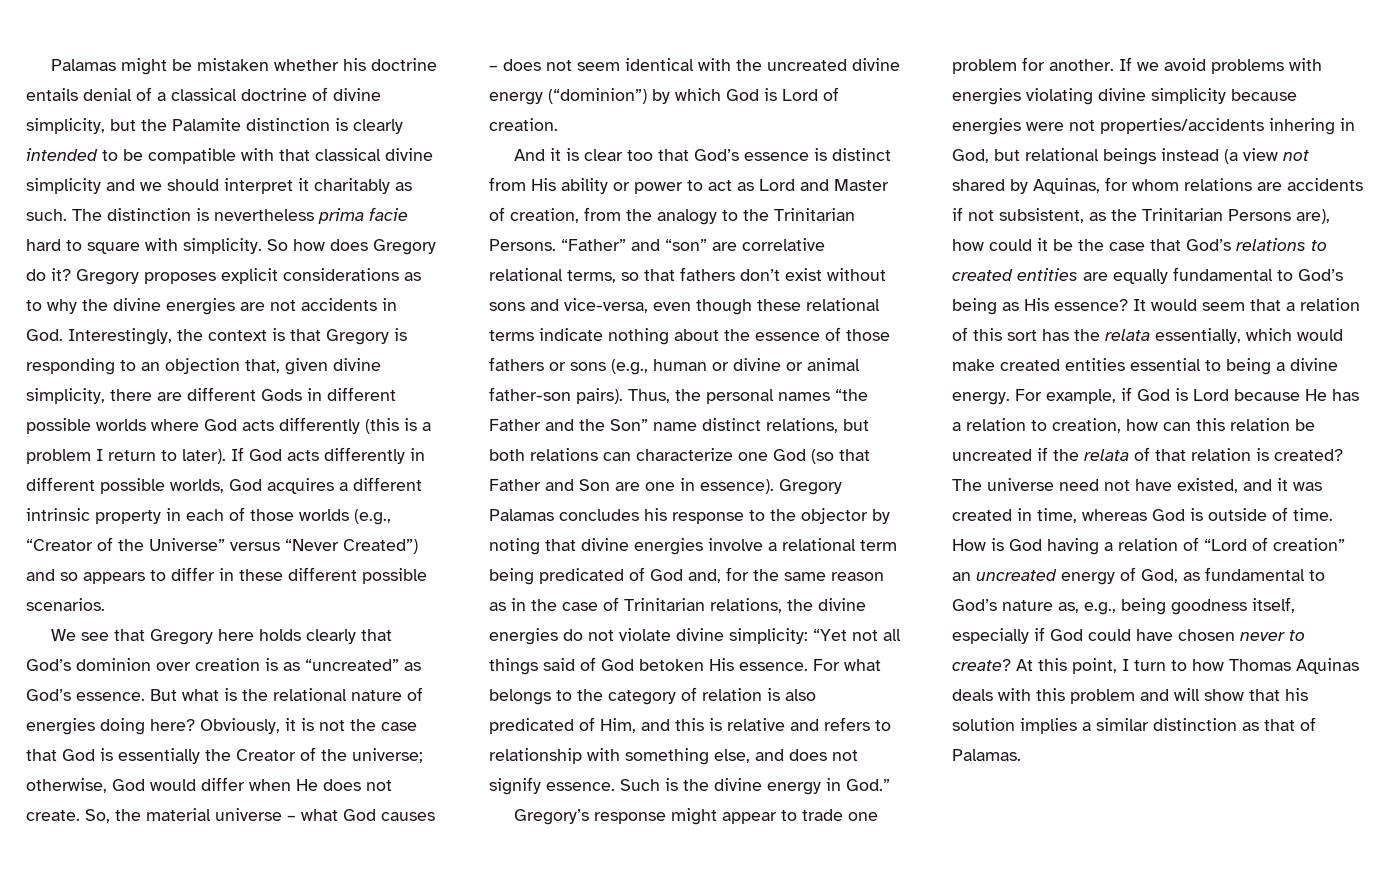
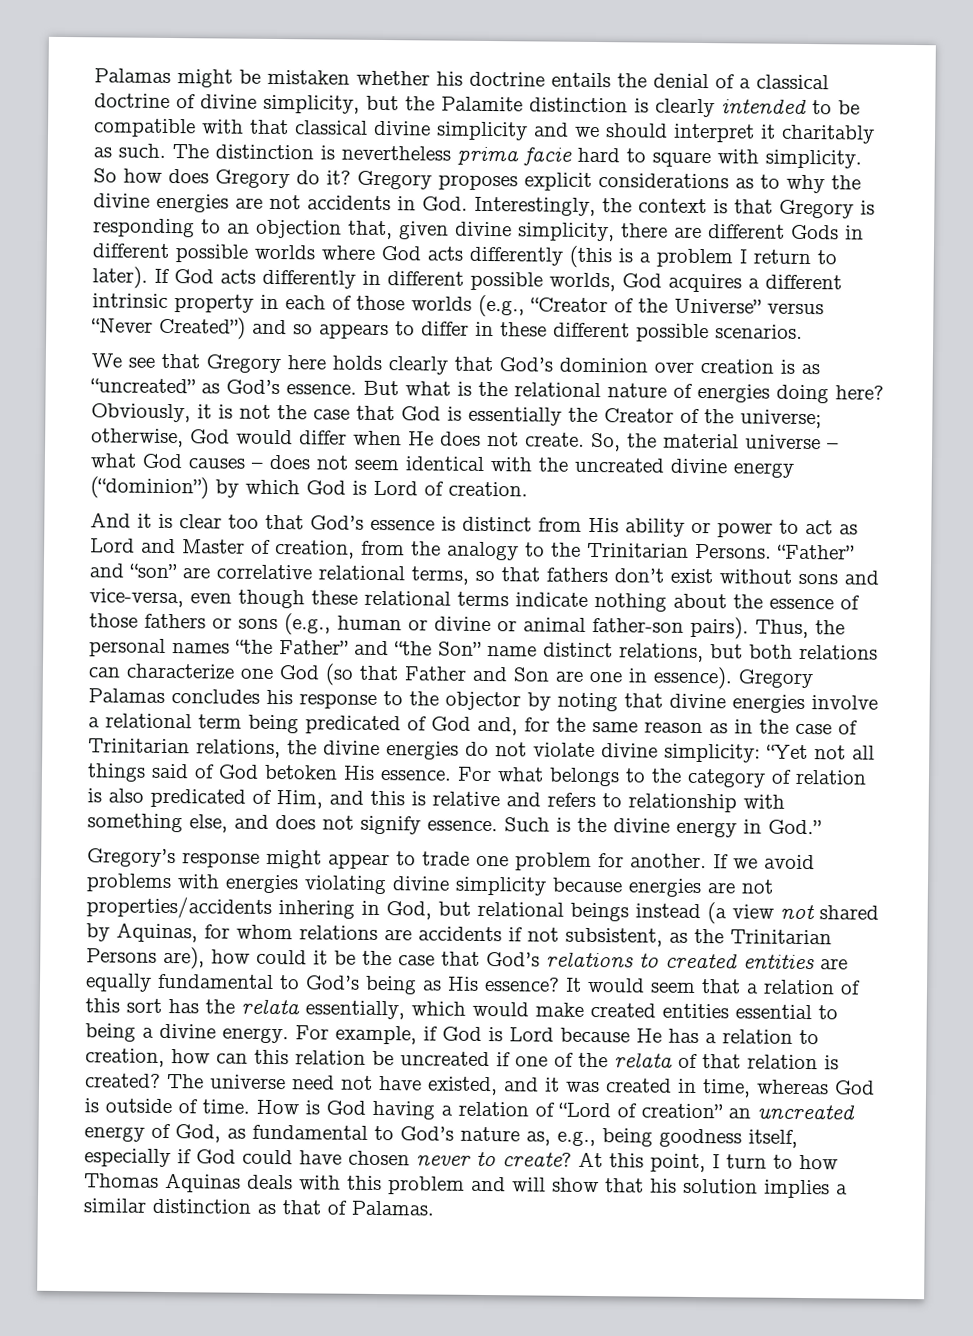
(78, 94) none -> [617,73,647,88] the
[489,419,605,431] Father and the -> [279,640,432,656] Father” and “the
[1026,122,1064,131] were -> [707,882,735,894] are
(1048, 454) none -> [515,1052,574,1067] one of

